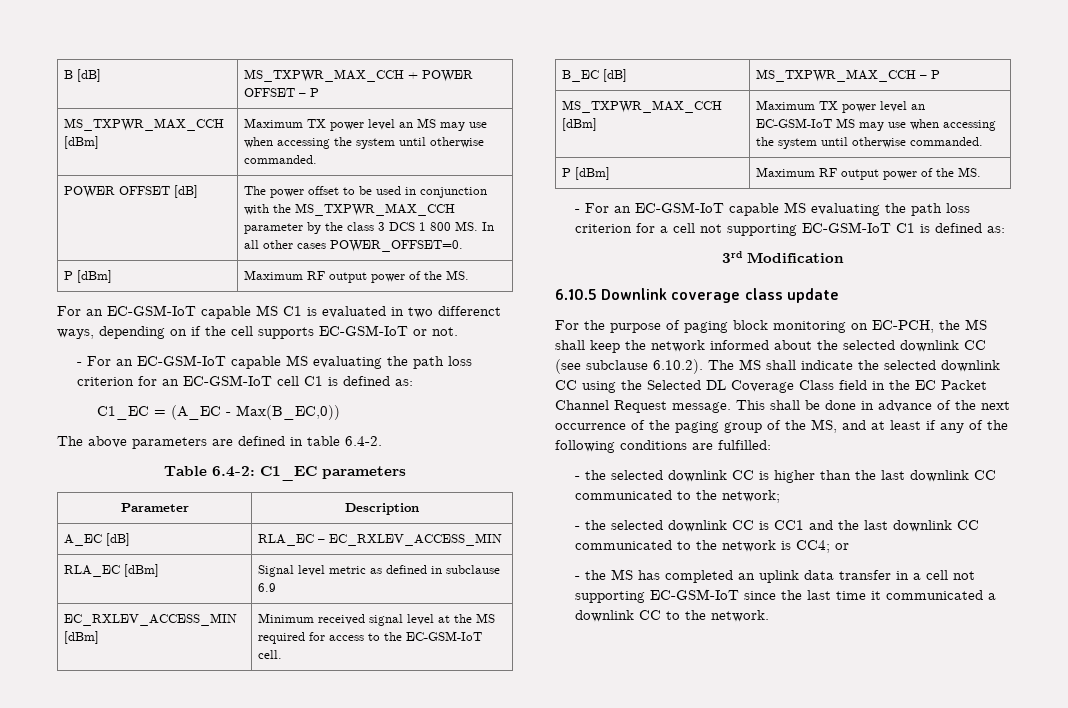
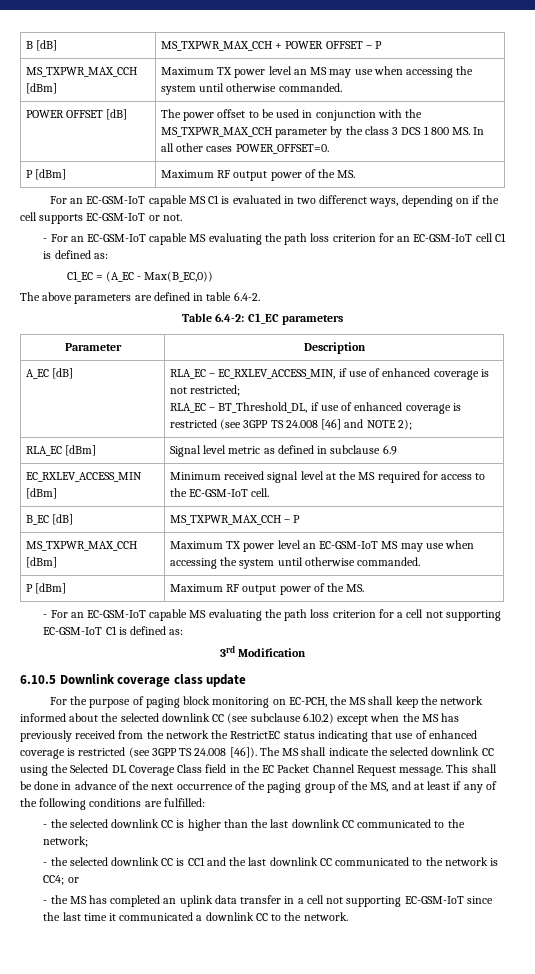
[329,533,503,546] EC_RXLEV_ACCESS_MIN -> [218,368,489,380] [169,385,241,396] [169,402,461,414] [169,419,412,430] EC_RXLEV_ACCESS_MIN, if use of enhanced coverage is not restricted; // RLA_EC – BT_Threshold_DL, if use of enhanced coverage is restricted (see 3GPP TS 24.008 [46] and NOTE 2);
[653,359,703,374] 6.10.2). -> [302,713,460,725] [20,730,477,742] [20,747,257,759] 6.10.2) except when the MS has previously received from the network the RestrictEC status indicating that use of enhanced coverage is restricted (see 3GPP TS 24.008 [46]).

